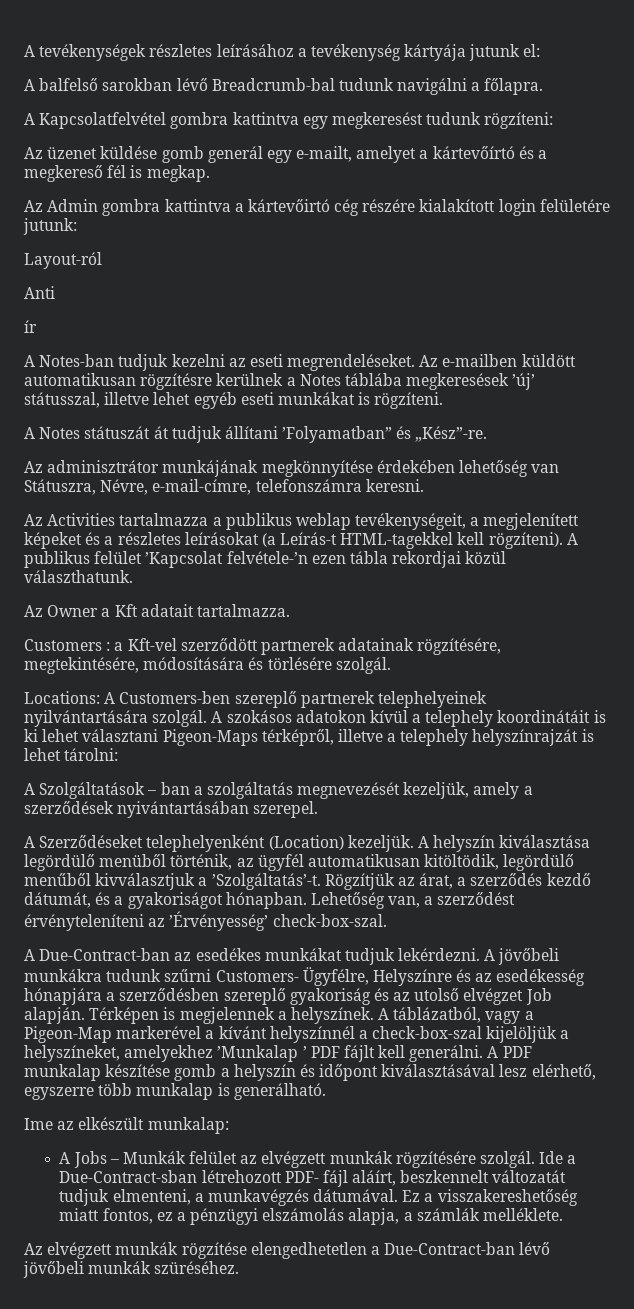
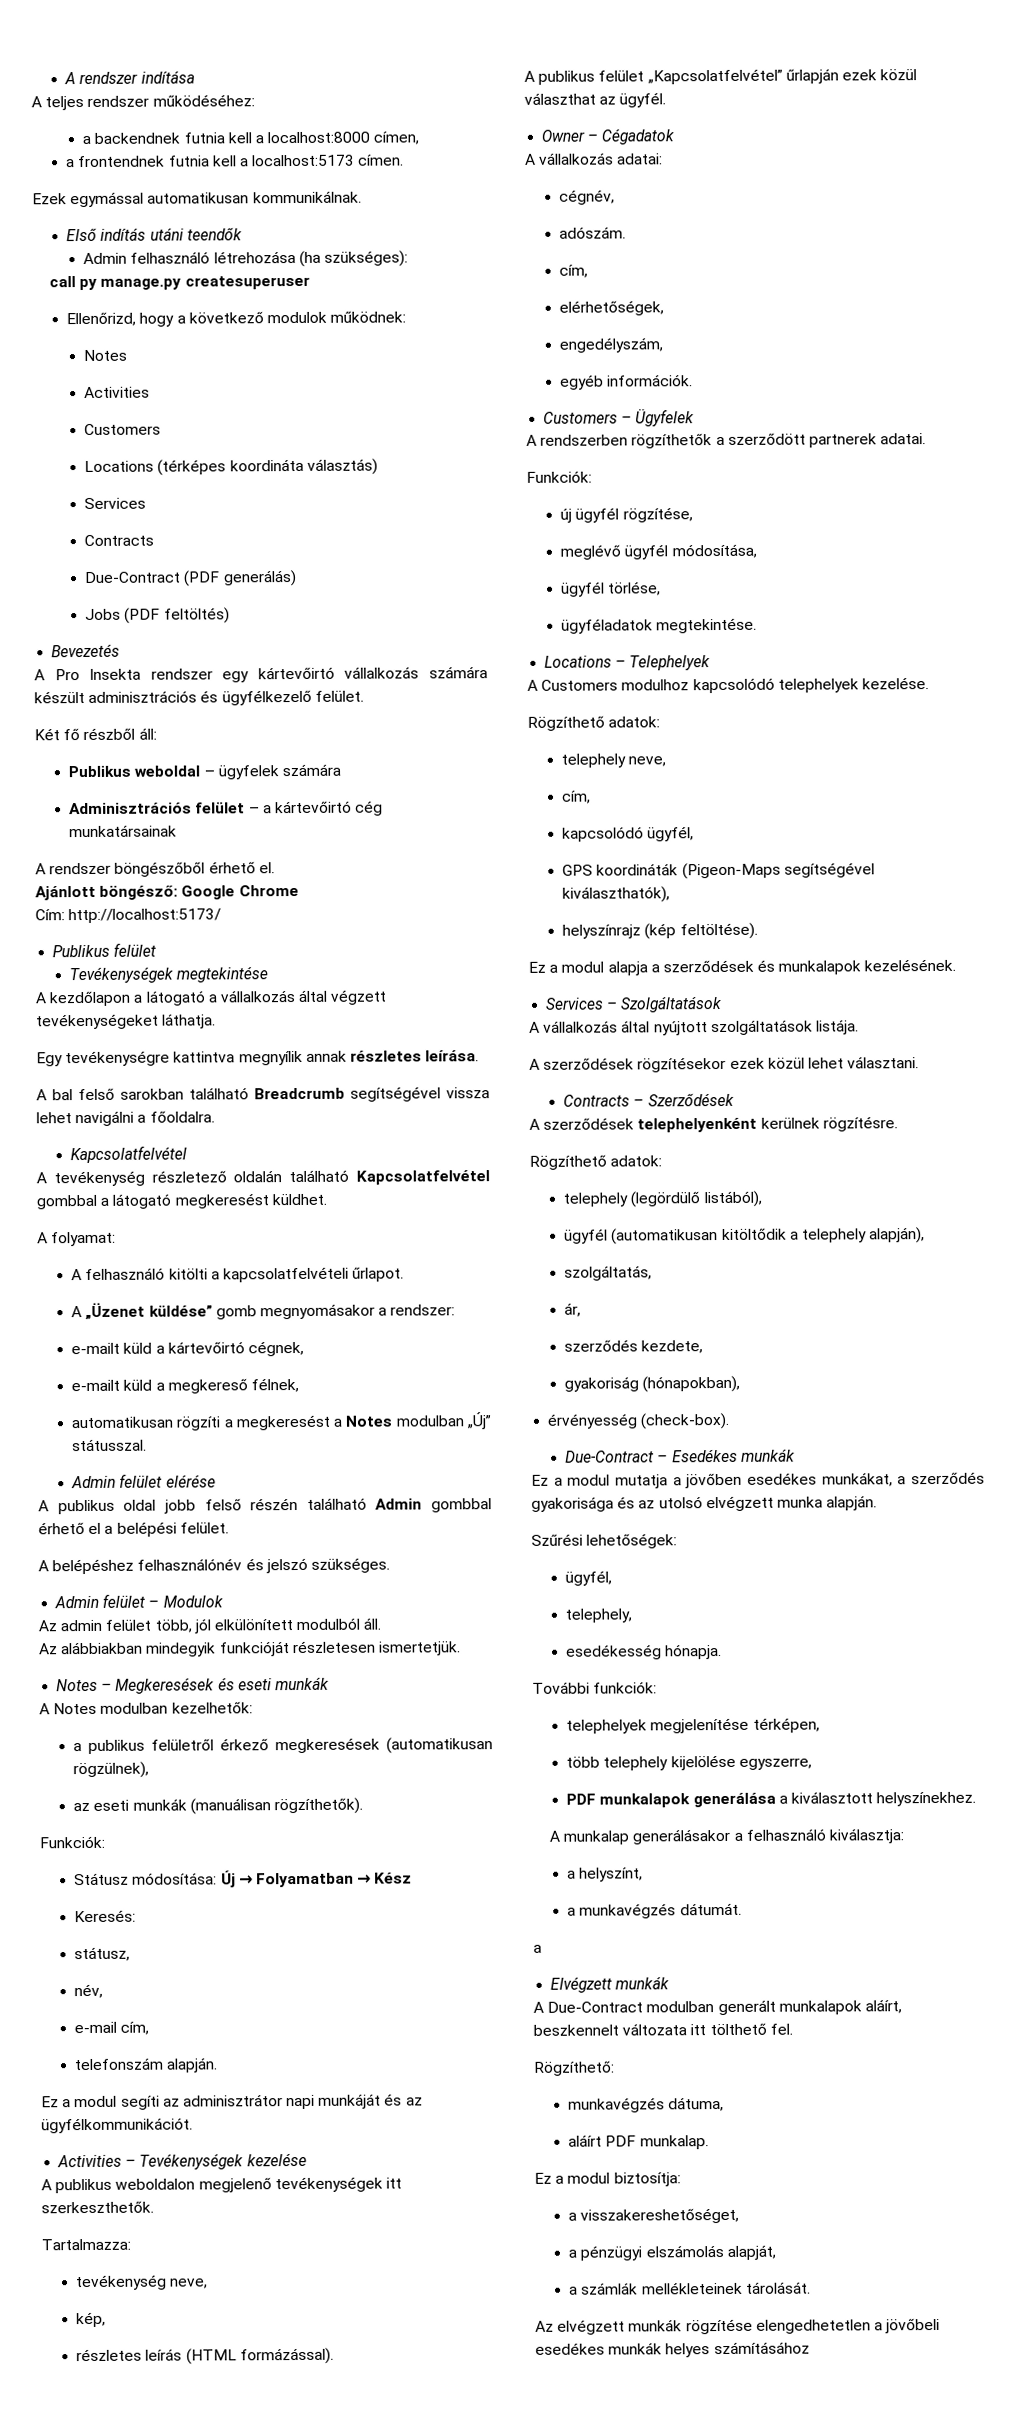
[24,44,541,61] [24,78,544,95] [24,112,554,129] [24,146,548,163] [24,165,210,182] [24,199,610,216] [23,218,77,235] [24,252,102,269] [24,286,55,299] [24,320,37,333] [24,354,576,371] [24,373,536,390] [24,392,444,409] [24,426,488,443] [24,460,560,477] [24,479,424,495] [24,513,580,530] [24,532,578,549] [24,551,507,568] [24,570,133,583] [24,604,290,617] [24,638,502,655] [24,657,391,674] [24,691,487,708] [24,710,606,727] [24,729,594,746] [24,748,119,761] [24,782,533,799] [24,801,319,818] [24,835,591,852] [24,854,575,871] [24,873,591,890] [24,892,516,909] [24,911,387,931] [24,948,560,965] [24,967,586,986] [24,988,552,1005] [24,1007,534,1024] [24,1026,570,1043] [24,1045,532,1062] [24,1064,596,1081] [24,1083,326,1100] [24,1117,229,1134] [59,1151,577,1168] [59,1170,567,1187] [59,1189,578,1206] [59,1208,173,1224] A tevékenységek részletes leírásához a tevékenység kártyája jutunk el: // A balfelső sarokban lévő Breadcrumb-bal tudunk navigálni a főlapra. // A Kapcsolatfelvétel gombra kattintva egy megkeresést tudunk rögzíteni: // Az üzenet küldése gomb generál egy e-mailt, amelyet a kártevőírtó és a megkereső fél is megkap. // Az Admin gombra kattintva a kártevőirtó cég részére kialakított login felületére jutunk: // Layout-ról // Anti // ír // A Notes-ban tudjuk kezelni az eseti megrendeléseket. Az e-mailben küldött automatikusan rögzítésre kerülnek a Notes táblába megkeresések ’új’ státusszal, illetve lehet egyéb eseti munkákat is rögzíteni. // A Notes státuszát át tudjuk állítani ’Folyamatban” és „Kész”-re. // Az adminisztrátor munkájának megkönnyítése érdekében lehetőség van Státuszra, Névre, e-mail-címre, telefonszámra keresni. // Az Activities tartalmazza a publikus weblap tevékenységeit, a megjelenített képeket és a részletes leírásokat (a Leírás-t HTML-tagekkel kell rögzíteni). A publikus felület ’Kapcsolat felvétele-’n ezen tábla rekordjai közül választhatunk. // Az Owner a Kft adatait tartalmazza. // Customers : a Kft-vel szerződött partnerek adatainak rögzítésére, megtekintésére, módosítására és törlésére szolgál. // Locations: A Customers-ben szereplő partnerek telephelyeinek nyilvántartására szolgál. A szokásos adatokon kívül a telephely koordinátáit is ki lehet választani Pigeon-Maps térképről, illetve a telephely helyszínrajzát is lehet tárolni: // A Szolgáltatások – ban a szolgáltatás megnevezését kezeljük, amely a szerződések nyivántartásában szerepel. // A Szerződéseket telephelyenként (Location) kezeljük. A helyszín kiválasztása legördülő menüből történik, az ügyfél automatikusan kitöltödik, legördülő menűből kivválasztjuk a ’Szolgáltatás’-t. Rögzítjük az árat, a szerződés kezdő dátumát, és a gyakoriságot hónapban. Lehetőség van, a szerződést érvényteleníteni az ’Érvényesség’ check-box-szal. // A Due-Contract-ban az esedékes munkákat tudjuk lekérdezni. A jövőbeli munkákra tudunk szűrni Customers- Ügyfélre, Helyszínre és az esedékesség hónapjára a szerződésben szereplő gyakoriság és az utolső elvégzet Job alapján. Térképen is megjelennek a helyszínek. A táblázatból, vagy a Pigeon-Map markerével a kívánt helyszínnél a check-box-szal kijelöljük a helyszíneket, amelyekhez ’Munkalap ’ PDF fájlt kell generálni. A PDF munkalap készítése gomb a helyszín és időpont kiválasztásával lesz elérhető, egyszerre több munkalap is generálható. // Ime az elkészült munkalap: // A Jobs – Munkák felület az elvégzett munkák rögzítésére szolgál. Ide a Due-Contract-sban létrehozott PDF- fájl aláírt, beszkennelt változatát tudjuk elmenteni, a munkavégzés dátumával. Ez a visszakereshetőség miatt fontos, ez -> [64,70,195,85] [31,94,255,111] [82,131,420,145] [66,154,405,168] [32,190,362,208] [66,227,242,242] [83,250,409,267] [49,275,310,291] [66,310,407,327] [83,349,128,361] [84,386,151,398] [84,423,162,435] [84,458,378,476] [84,497,147,509] [84,534,155,546] [84,570,297,587] [85,607,230,624] [51,643,121,658] [34,666,488,683] [34,689,364,706] [34,727,157,741] [68,763,341,780] [69,800,384,816] [69,824,178,838] [35,861,275,877] [35,884,299,901] [35,908,222,924] [52,942,157,958] [69,966,269,984] [35,989,388,1007] [36,1013,217,1030] [36,1050,480,1067] [36,1086,490,1102] [36,1110,215,1127] [70,1145,188,1164] [36,1169,491,1187] [36,1193,327,1210] [37,1231,117,1247] [71,1266,405,1283] [71,1302,456,1321] [71,1340,304,1357] [71,1377,299,1394] [71,1412,492,1431] [72,1438,148,1452] [71,1473,216,1489] [38,1497,492,1515] [38,1521,229,1537] [38,1557,390,1575] [54,1593,223,1609] [38,1617,382,1634] [39,1640,461,1657] [56,1676,329,1694] [39,1701,253,1715] [73,1737,493,1754] [73,1761,150,1779] [73,1797,363,1815] [39,1835,105,1849] [74,1870,413,1888] [74,1909,137,1923] [74,1946,131,1962] [74,1983,104,1999] [74,2021,150,2035] [74,2057,219,2073] [41,2093,423,2110] [41,2117,193,2134] [57,2152,307,2170] [41,2176,402,2194] [41,2200,154,2214] [41,2238,131,2251] [75,2274,209,2291] [76,2311,107,2328] [76,2347,334,2365] [524,68,918,85] [524,92,667,108] [541,128,675,145] [524,152,664,165] [559,189,616,205] [559,226,627,239] [559,264,589,278] [559,300,665,316] [559,337,664,353] [560,374,694,390] [543,408,695,427] [526,432,927,449] [526,470,592,483] [560,507,693,523] [560,543,757,560] [561,581,662,597] [561,617,758,634] [544,655,711,671] [527,677,929,694] [527,715,661,731] [561,753,667,768] [561,790,592,804] [562,826,695,842] [562,862,875,880] [562,886,671,903] [562,922,758,940] [528,958,957,976] [545,995,723,1013] [529,1019,859,1036] [529,1056,920,1073] [563,1092,734,1107] [529,1116,898,1133] [529,1154,663,1170] [563,1190,762,1208] [564,1227,926,1245] [564,1265,653,1281] [564,1302,582,1317] [564,1339,704,1354] [564,1375,741,1393] [547,1412,731,1430] [565,1448,795,1463] [531,1471,985,1489] [531,1495,878,1512] [531,1533,678,1549] [565,1570,613,1586] [565,1608,633,1623] [566,1644,723,1660] [532,1681,658,1694] [566,1717,820,1734] [566,1754,812,1771] [566,1791,977,1808] [549,1828,905,1845] [567,1867,644,1882] [567,1902,742,1919] [533,1944,542,1953] [550,1976,670,1993] [533,1999,902,2016] [533,2022,793,2036] [533,2060,615,2076] [568,2097,725,2113] [568,2134,709,2150] [534,2172,681,2187] [568,2207,740,2224] A rendszer indítása // A teljes rendszer működéséhez: // a backendnek futnia kell a localhost:8000 címen, // a frontendnek futnia kell a localhost:5173 címen. // Ezek egymással automatikusan kommunikálnak. // Első indítás utáni teendők // Admin felhasználó létrehozása (ha szükséges): // call py manage.py createsuperuser // Ellenőrizd, hogy a következő modulok működnek: // Notes // Activities // Customers // Locations (térképes koordináta választás) // Services // Contracts // Due-Contract (PDF generálás) // Jobs (PDF feltöltés) // Bevezetés // A Pro Insekta rendszer egy kártevőirtó vállalkozás számára készült adminisztrációs és ügyfélkezelő felület. // Két fő részből áll: // Publikus weboldal – ügyfelek számára // Adminisztrációs felület – a kártevőirtó cég munkatársainak // A rendszer böngészőből érhető el. // Ajánlott böngésző: Google Chrome // Cím: http://localhost:5173/ // Publikus felület // Tevékenységek megtekintése // A kezdőlapon a látogató a vállalkozás által végzett tevékenységeket láthatja. // Egy tevékenységre kattintva megnyílik annak részletes leírása. // A bal felső sarokban található Breadcrumb segítségével vissza lehet navigálni a főoldalra. // Kapcsolatfelvétel // A tevékenység részletező oldalán található Kapcsolatfelvétel gombbal a látogató megkeresést küldhet. // A folyamat: // A felhasználó kitölti a kapcsolatfelvételi űrlapot. // A „Üzenet küldése” gomb megnyomásakor a rendszer: // e-mailt küld a kártevőirtó cégnek, // e-mailt küld a megkereső félnek, // automatikusan rögzíti a megkeresést a Notes modulban „Új” státusszal. // Admin felület elérése // A publikus oldal jobb felső részén található Admin gombbal érhető el a belépési felület. // A belépéshez felhasználónév és jelszó szükséges. // Admin felület – Modulok // Az admin felület több, jól elkülönített modulból áll. // Az alábbiakban mindegyik funkcióját részletesen ismertetjük. // Notes – Megkeresések és eseti munkák // A Notes modulban kezelhetők: // a publikus felületről érkező megkeresések (automatikusan rögzülnek), // az eseti munkák (manuálisan rögzíthetők). // Funkciók: // Státusz módosítása: Új → Folyamatban → Kész // Keresés: // státusz, // név, // e-mail cím, // telefonszám alapján. // Ez a modul segíti az adminisztrátor napi munkáját és az ügyfélkommunikációt. // Activities – Tevékenységek kezelése // A publikus weboldalon megjelenő tevékenységek itt szerkeszthetők. // Tartalmazza: // tevékenység neve, // kép, // részletes leírás (HTML formázással). // A publikus felület „Kapcsolatfelvétel” űrlapján ezek közül választhat az ügyfél. // Owner – Cégadatok // A vállalkozás adatai: // cégnév, // adószám. // cím, // elérhetőségek, // engedélyszám, // egyéb információk. // Customers – Ügyfelek // A rendszerben rögzíthetők a szerződött partnerek adatai. // Funkciók: // új ügyfél rögzítése, // meglévő ügyfél módosítása, // ügyfél törlése, // ügyféladatok megtekintése. // Locations – Telephelyek // A Customers modulhoz kapcsolódó telephelyek kezelése. // Rögzíthető adatok: // telephely neve, // cím, // kapcsolódó ügyfél, // GPS koordináták (Pigeon-Maps segítségével kiválaszthatók), // helyszínrajz (kép feltöltése). // Ez a modul alapja a szerződések és munkalapok kezelésének. // Services – Szolgáltatások // A vállalkozás által nyújtott szolgáltatások listája. // A szerződések rögzítésekor ezek közül lehet választani. // Contracts – Szerződések // A szerződések telephelyenként kerülnek rögzítésre. // Rögzíthető adatok: // telephely (legördülő listából), // ügyfél (automatikusan kitöltődik a telephely alapján), // szolgáltatás, // ár, // szerződés kezdete, // gyakoriság (hónapokban), // érvényesség (check-box). // Due-Contract – Esedékes munkák // Ez a modul mutatja a jövőben esedékes munkákat, a szerződés gyakorisága és az utolsó elvégzett munka alapján. // Szűrési lehetőségek: // ügyfél, // telephely, // esedékesség hónapja. // További funkciók: // telephelyek megjelenítése térképen, // több telephely kijelölése egyszerre, // PDF munkalapok generálása a kiválasztott helyszínekhez. // A munkalap generálásakor a felhasználó kiválasztja: // a helyszínt, // a munkavégzés dátumát. // a // Elvégzett munkák // A Due-Contract modulban generált munkalapok aláírt, beszkennelt változata itt tölthető fel. // Rögzíthető: // munkavégzés dátuma, // aláírt PDF munkalap. // Ez a modul biztosítja: // a visszakereshetőséget, //
[348,1208,400,1225] alapja, -> [726,2244,776,2260] alapját, //
[482,1208,563,1221] melléklete. -> [641,2281,811,2295] mellékleteinek tárolását.
[384,1242,551,1255] [23,1261,240,1278] Due-Contract-ban lévő jövőbeli munkák szüréséhez. -> [885,2317,941,2334] [535,2341,810,2358] jövőbeli esedékes munkák helyes számításához

